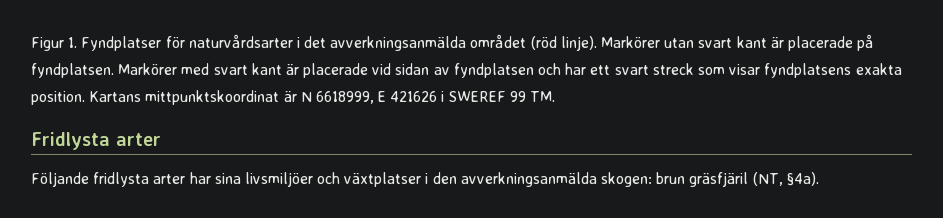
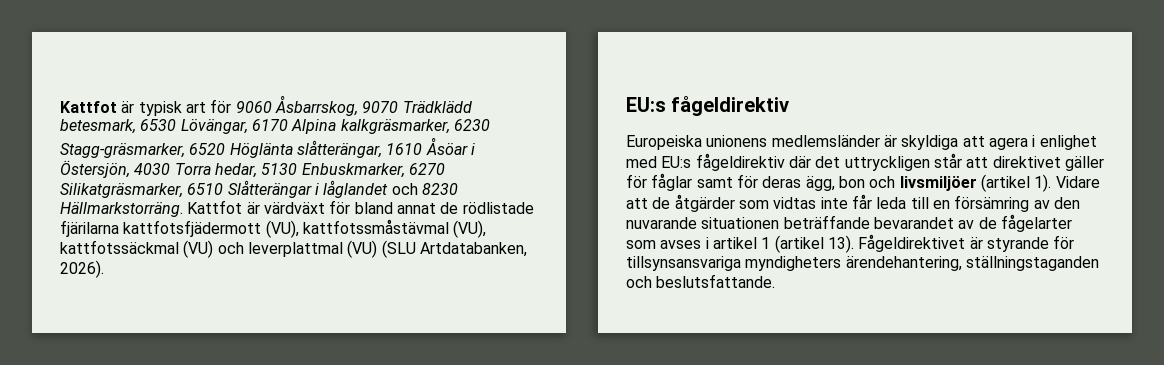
[31,34,875,51] [31,63,902,78] [31,90,556,105] [31,132,161,150] [31,172,819,187] Figur 1. Fyndplatser för naturvårdsarter i det avverkningsanmälda området (röd linje). Markörer utan svart kant är placerade på fyndplatsen. Markörer med svart kant är placerade vid sidan av fyndplatsen och har ett svart streck som visar fyndplatsens exakta position. Kartans mittpunktskoordinat är N 6618999, E 421626 i SWEREF 99 TM. // Fridlysta arter // Följande fridlysta arter har sina livsmiljöer och växtplatser i den avverkningsanmälda skogen: brun gräsfjäril (NT, §4a). -> [60,95,472,116] [60,119,490,134] [60,137,475,158] [60,160,445,178] [60,180,458,198] [60,200,534,217] [60,219,487,238] [60,240,527,258] [60,260,104,278] [626,96,790,116] [626,135,1097,150] [626,153,1104,171] [626,173,1100,192] [626,194,1080,212] [626,214,1072,232] [626,234,1075,253] [626,256,1099,271] [626,274,776,288] Kattfot är typisk art för 9060 Åsbarrskog, 9070 Trädklädd betesmark, 6530 Lövängar, 6170 Alpina kalkgräsmarker, 6230 Stagg-gräsmarker, 6520 Höglänta slåtterängar, 1610 Åsöar i Östersjön, 4030 Torra hedar, 5130 Enbuskmarker, 6270 Silikatgräsmarker, 6510 Slåtterängar i låglandet och 8230 Hällmarkstorräng. Kattfot är värdväxt för bland annat de rödlistade fjärilarna kattfotsfjädermott (VU), kattfotssmåstävmal (VU), kattfotssäckmal (VU) och leverplattmal (VU) (SLU Artdatabanken, 2026). // EU:s fågeldirektiv // Europeiska unionens medlemsländer är skyldiga att agera i enlighet med EU:s fågeldirektiv där det uttryckligen står att direktivet gäller för fåglar samt för deras ägg, bon och livsmiljöer (artikel 1). Vidare att de åtgärder som vidtas inte får leda till en försämring av den nuvarande situationen beträffande bevarandet av de fågelarter som avses i artikel 1 (artikel 13). Fågeldirektivet är styrande för tillsynsansvariga myndigheters ärendehantering, ställningstaganden och beslutsfattande.

